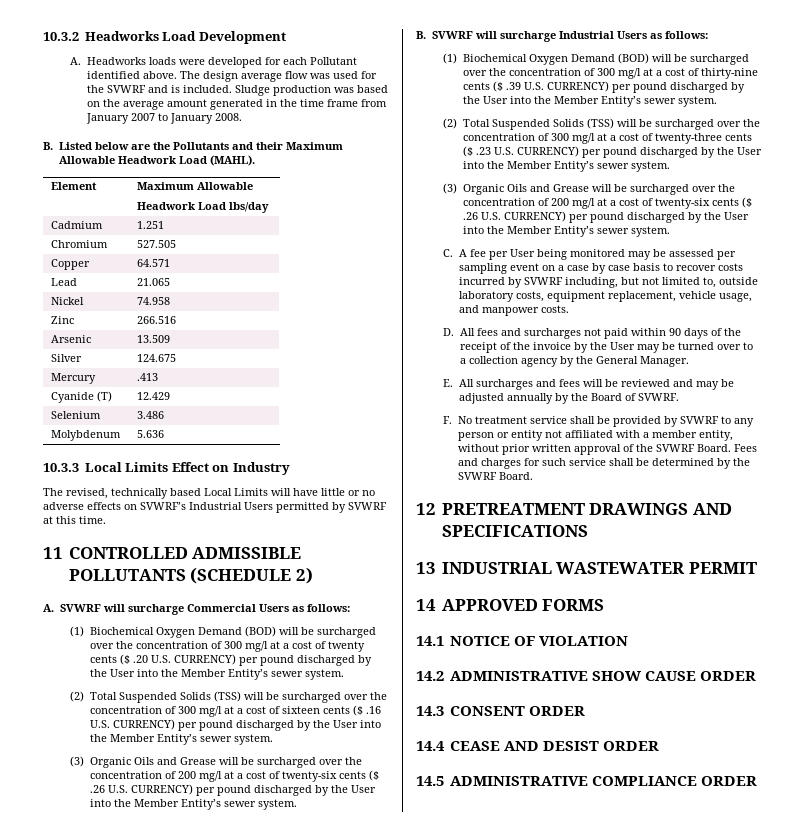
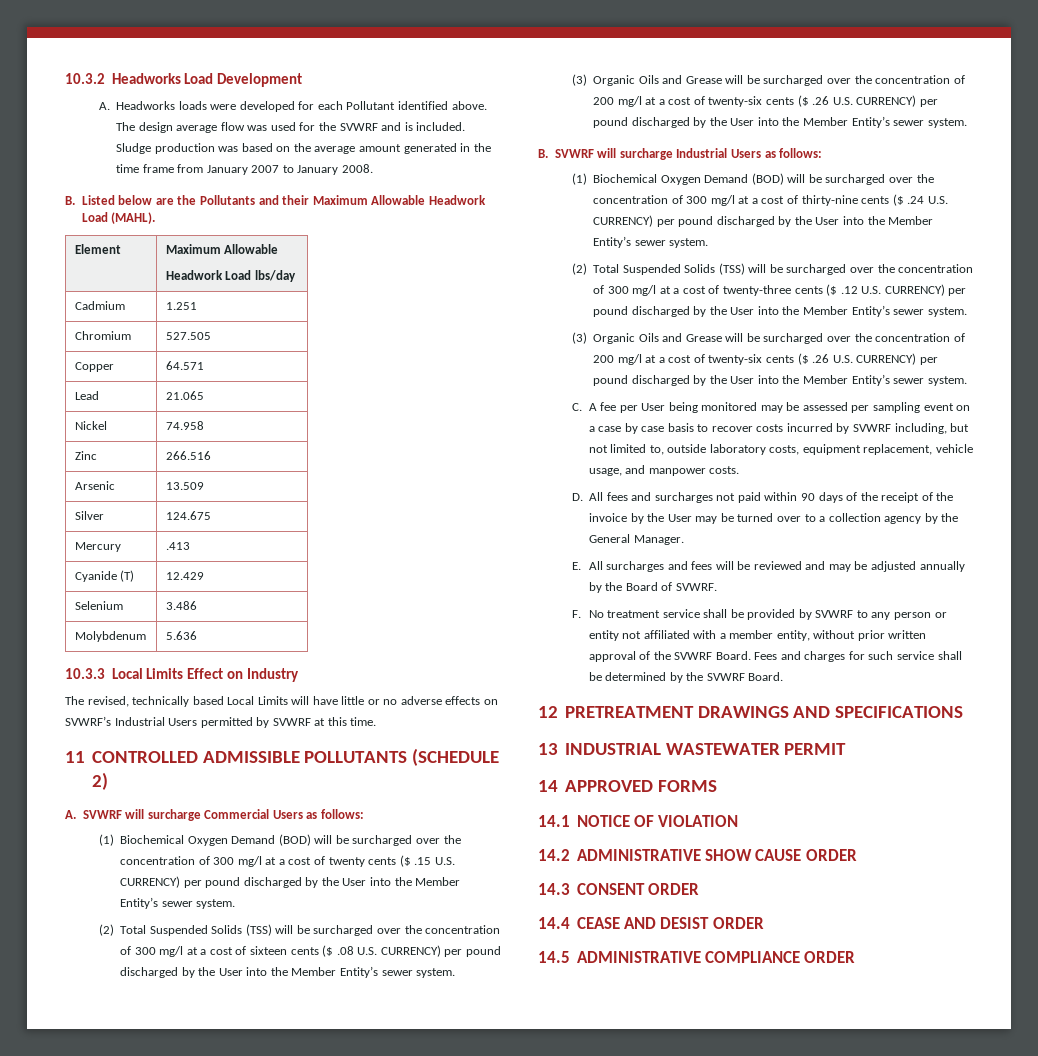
[132,655,148,663] .20 -> [414,857,432,865] .15
[365,706,381,714] .16 -> [336,946,354,955] .08
[505,82,521,90] .39 -> [907,196,925,204] .24
[475,147,491,155] .23 -> [840,286,858,294] .12

